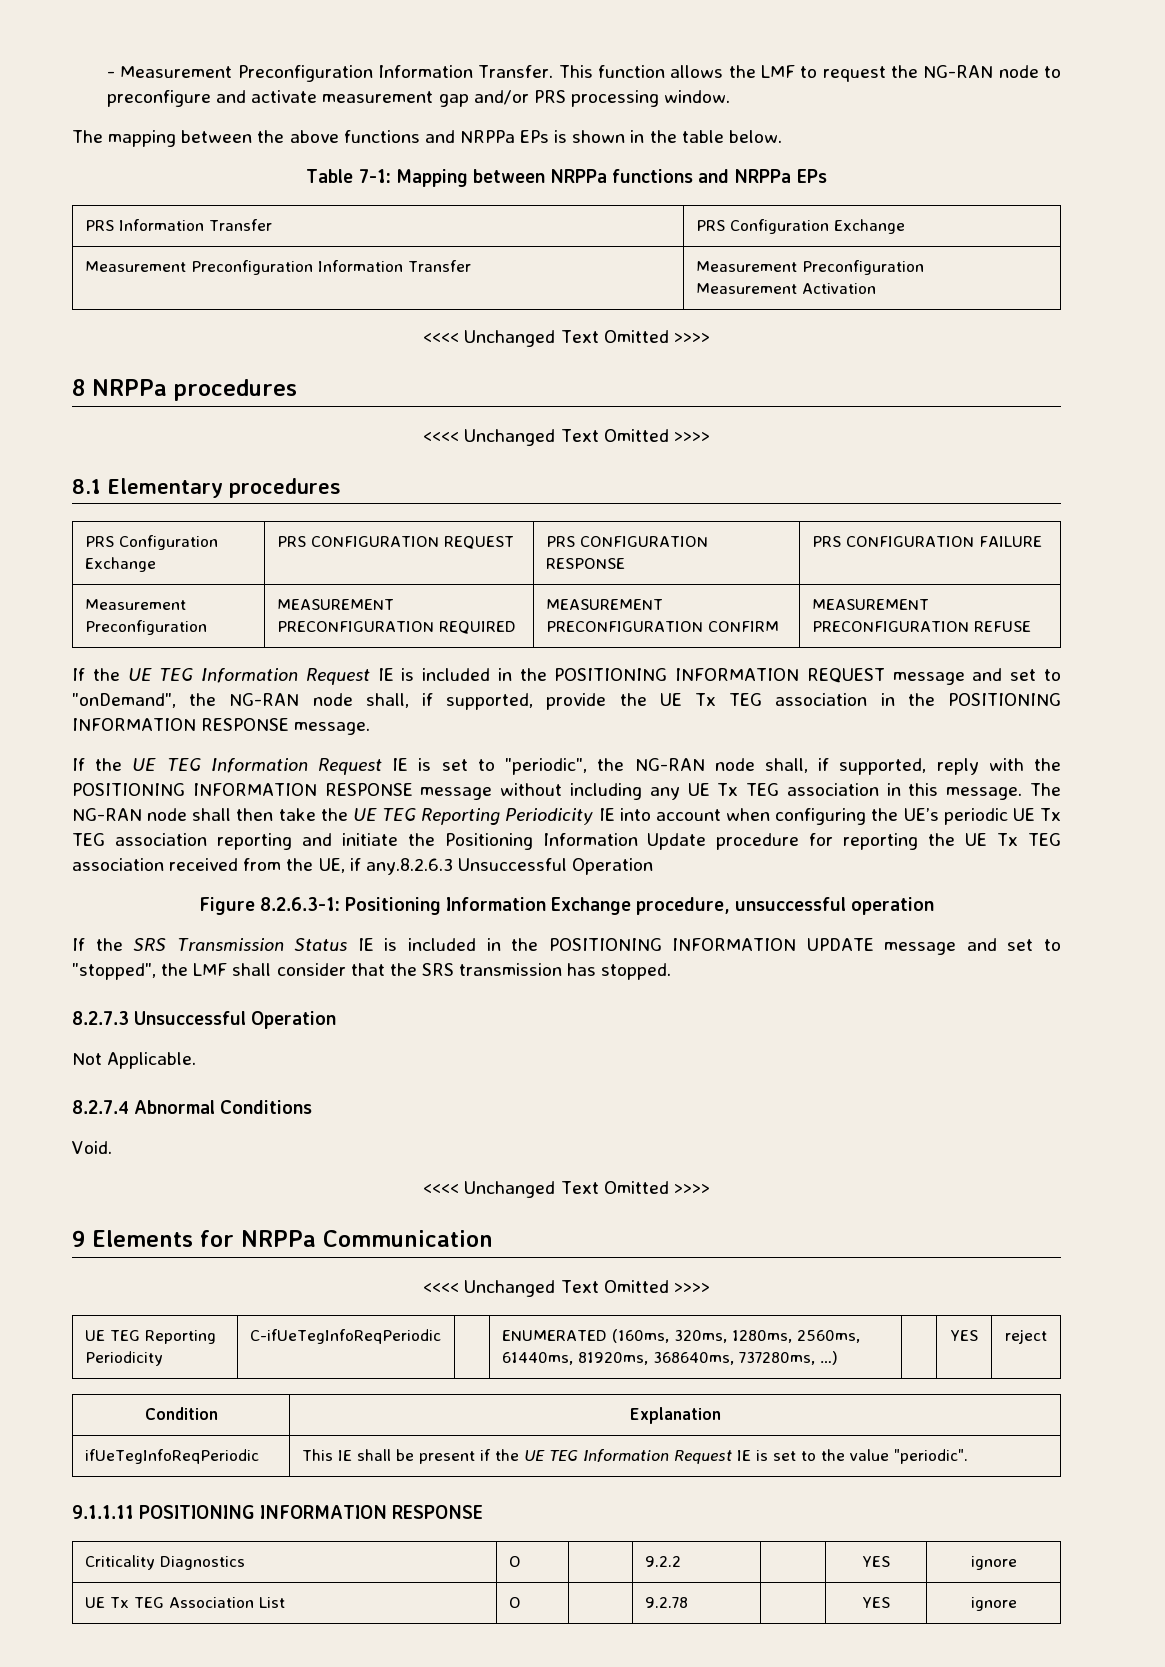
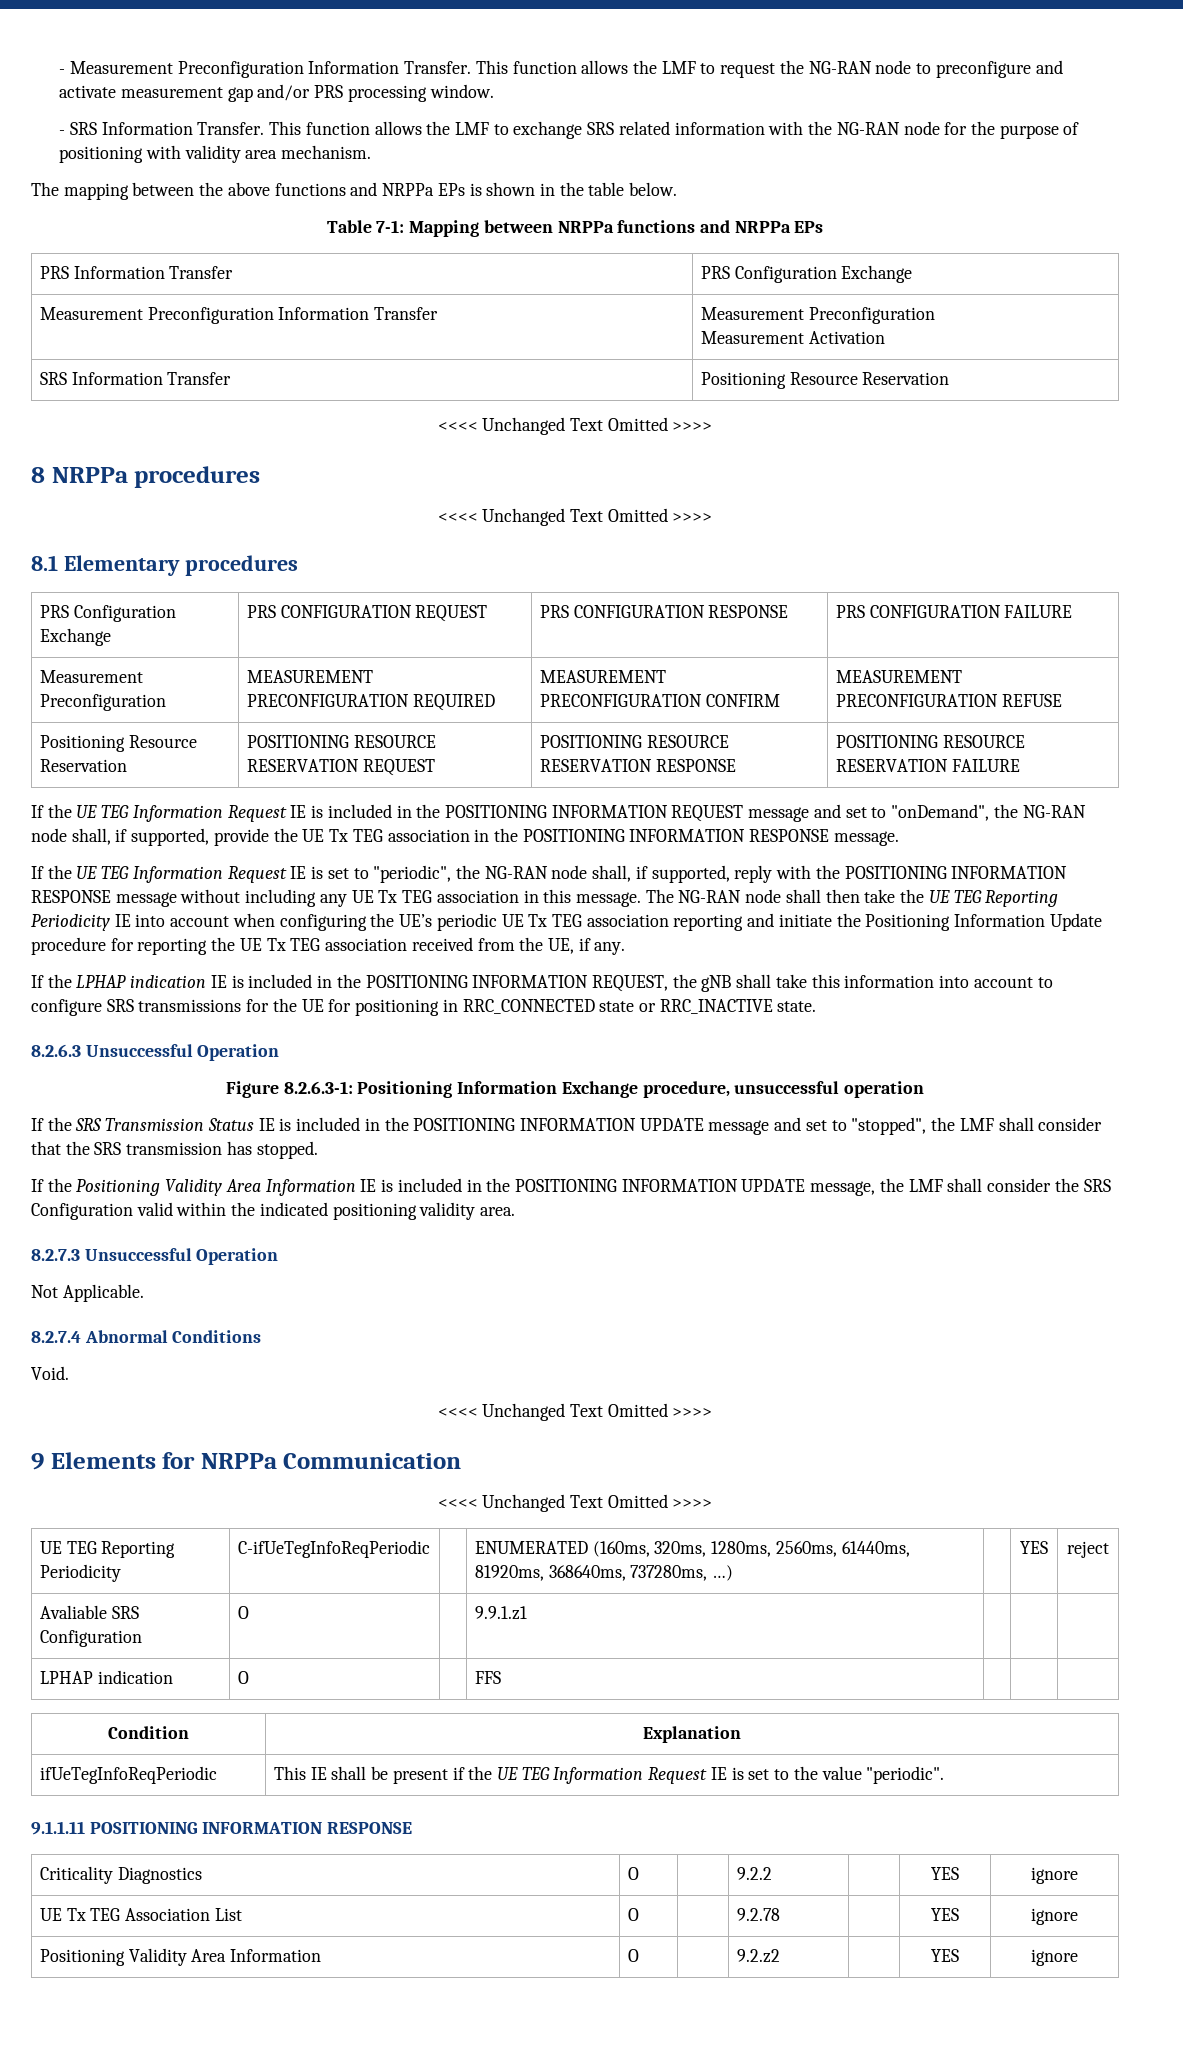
(731, 96) none -> [59,121,1080,139] [59,145,372,163] // - SRS Information Transfer. This function allows the LMF to exchange SRS related information with the NG-RAN node for the purpose of positioning with validity area mechanism.
(876, 288) none -> [39,372,232,385] [700,372,950,389] // SRS Information Transfer | Positioning Resource Reservation
(1031, 626) none -> [39,735,197,752] [39,759,127,772] [246,735,436,748] [246,759,435,776] [539,735,729,748] [539,759,736,772] [835,735,1025,748] [835,759,1020,772] // Positioning Resource Reservation | POSITIONING RESOURCE RESERVATION REQUEST | POSITIONING RESOURCE RESERVATION RESPONSE | POSITIONING RESOURCE RESERVATION FAILURE
[365,858,453,875] any.8.2.6.3 -> [594,942,626,955] [31,974,1053,992] [31,998,817,1016] [31,1044,81,1057] any. // If the LPHAP indication IE is included in the POSITIONING INFORMATION REQUEST, the gNB shall take this information into account to configure SRS transmissions for the UE for positioning in RRC_CONNECTED state or RRC_INACTIVE state. // 8.2.6.3
(672, 971) none -> [31,1178,1111,1196] [31,1202,516,1220] // If the Positioning Validity Area Information IE is included in the POSITIONING INFORMATION UPDATE message, the LMF shall consider the SRS Configuration valid within the indicated positioning validity area.
(1047, 1336) none -> [39,1605,139,1619] [39,1630,142,1647] [237,1606,249,1619] [474,1606,527,1620] [39,1670,173,1684] [237,1671,249,1684] [474,1671,501,1684] // Avaliable SRS Configuration | O | | 9.9.1.z1 | | | // LPHAP indication | O | | FFS | | |
(1017, 1604) none -> [39,1948,322,1966] [627,1949,639,1962] [736,1949,780,1963] [931,1949,959,1962] [1031,1949,1078,1966] // Positioning Validity Area Information | O | | 9.2.z2 | | YES | ignore

